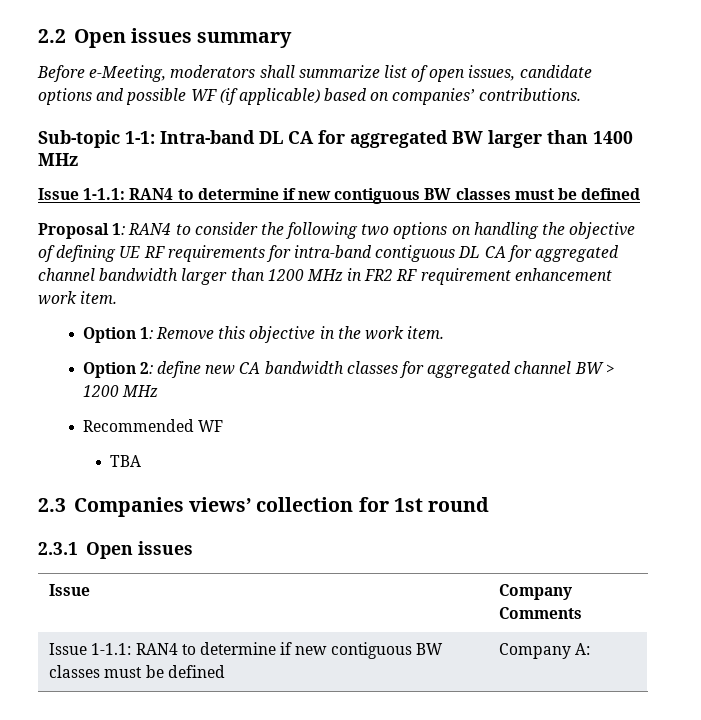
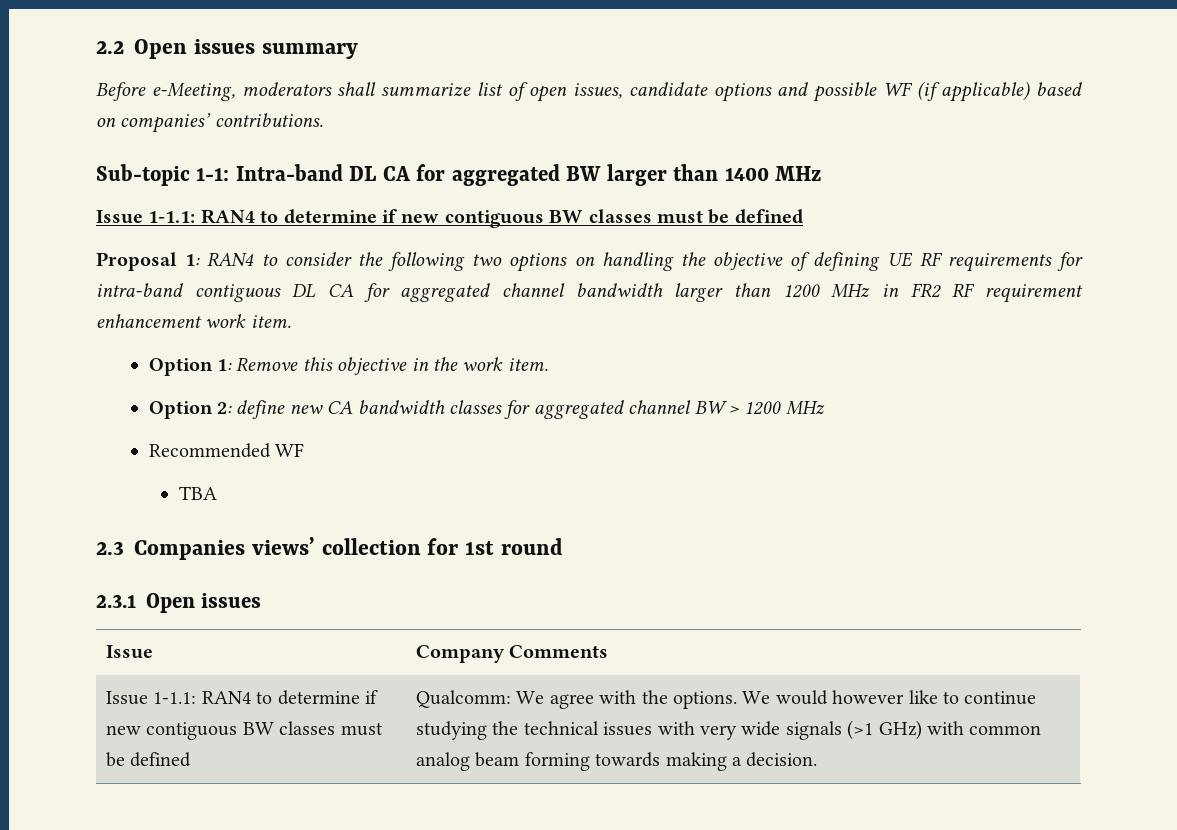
[499,643,591,659] Company A: -> [415,690,1037,709] [415,720,1042,740] [415,752,818,771] Qualcomm: We agree with the options. We would however like to continue studying the technical issues with very wide signals (>1 GHz) with common analog beam forming towards making a decision.

